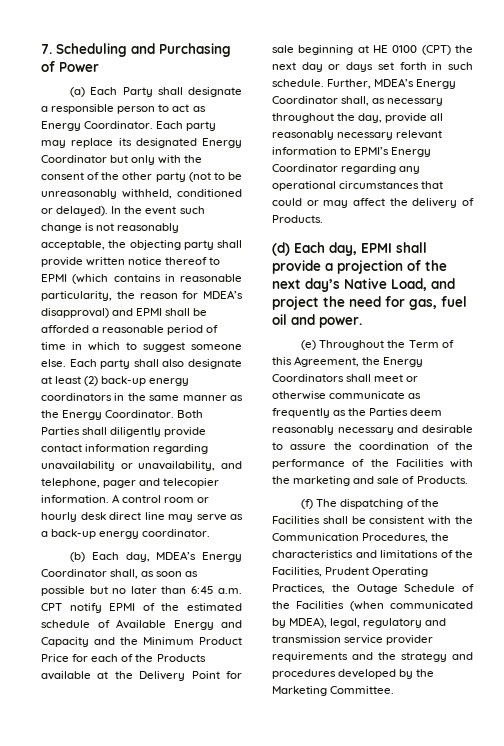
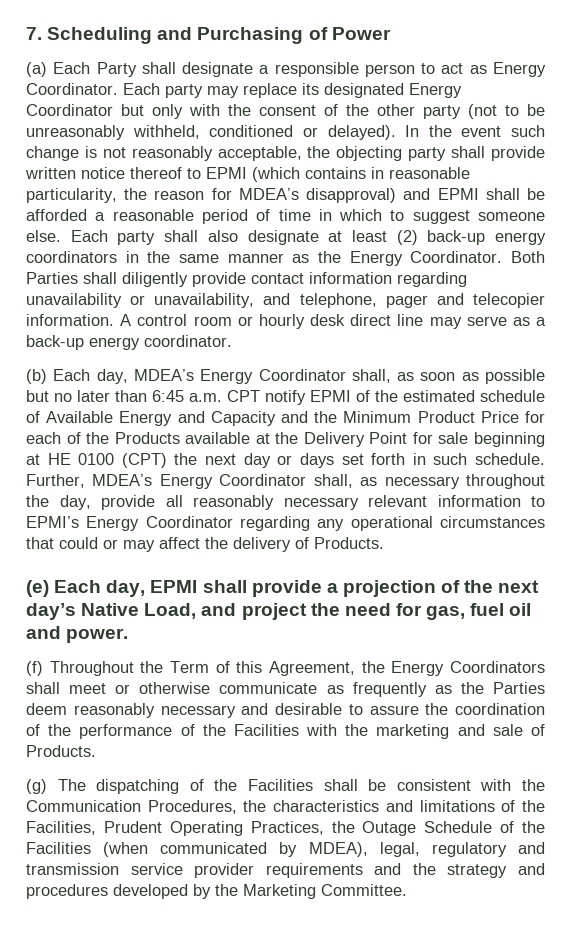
[272,242,290,256] (d) -> [26,580,49,597] (e)
[301,340,317,350] (e) -> [26,661,43,676] (f)
[301,499,314,509] (f) -> [26,779,47,794] (g)

